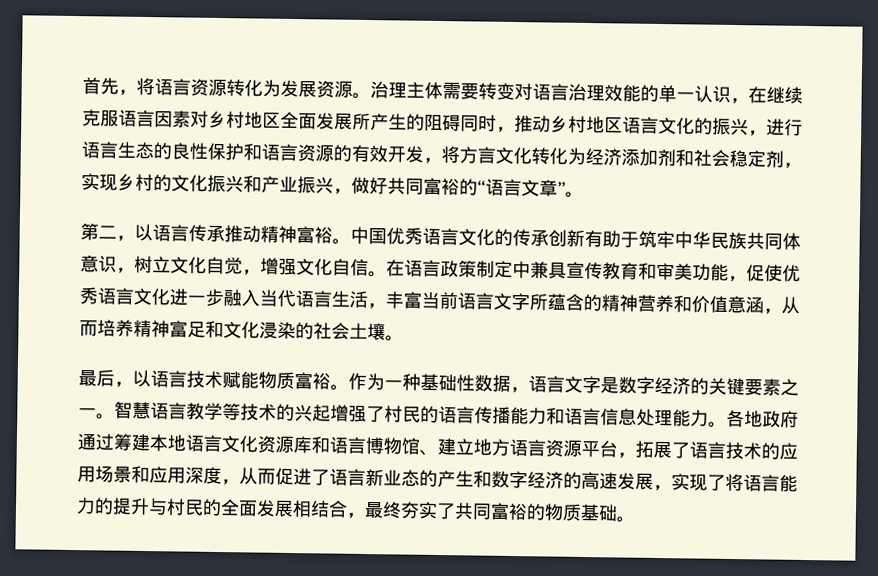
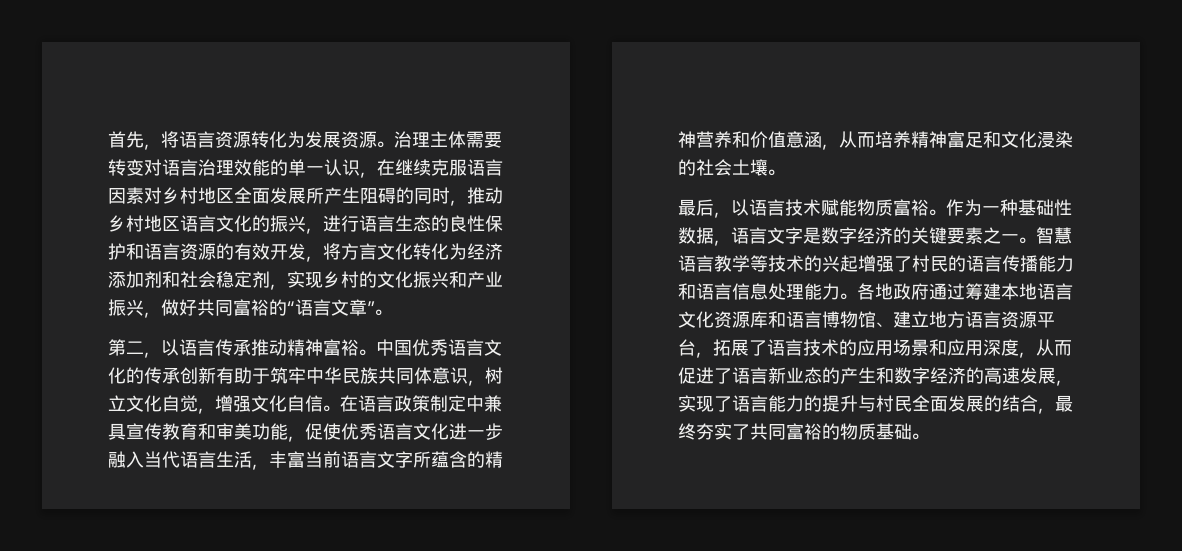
[406,113,461,132] 的阻碍 -> [360,187,414,204] 阻碍的
[725,473,744,492] 将 -> (732, 404) none
[202,498,312,518] 的全面发展相 -> [912,395,1002,412] 全面发展的

